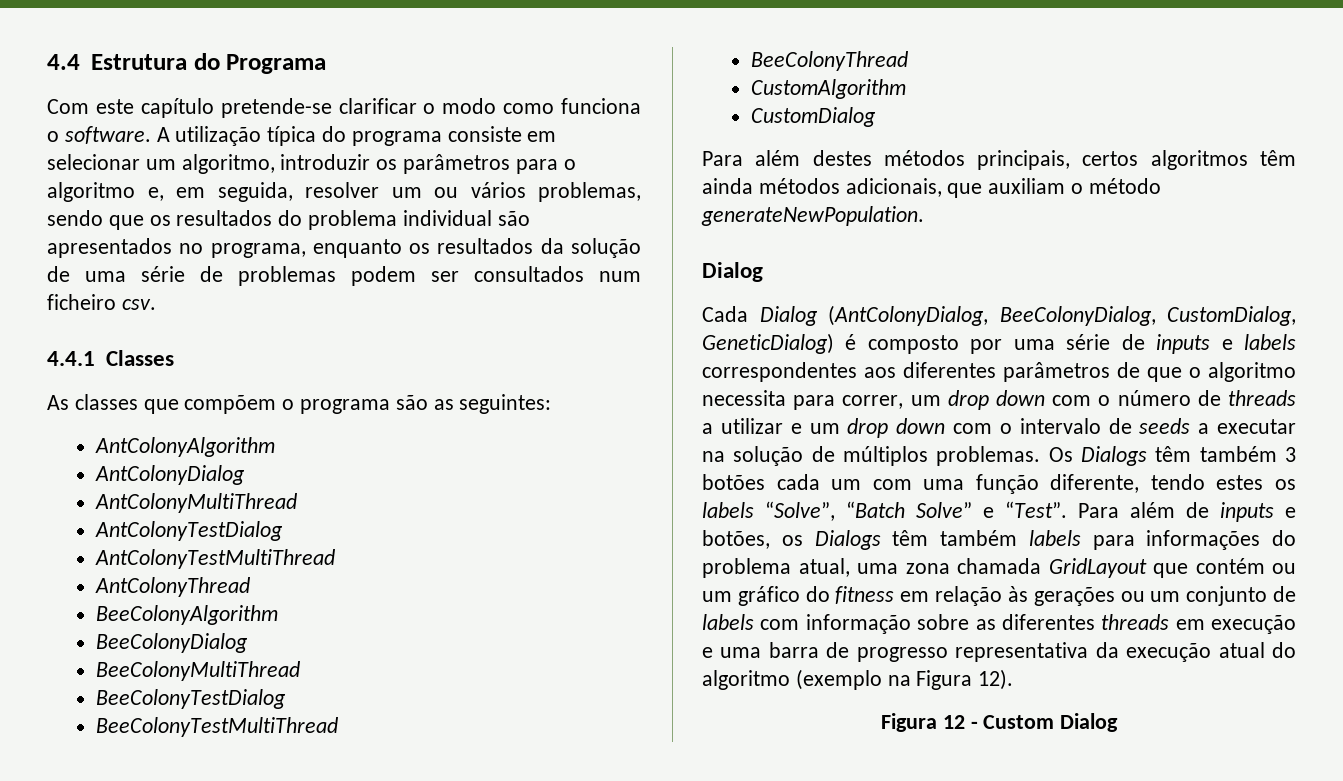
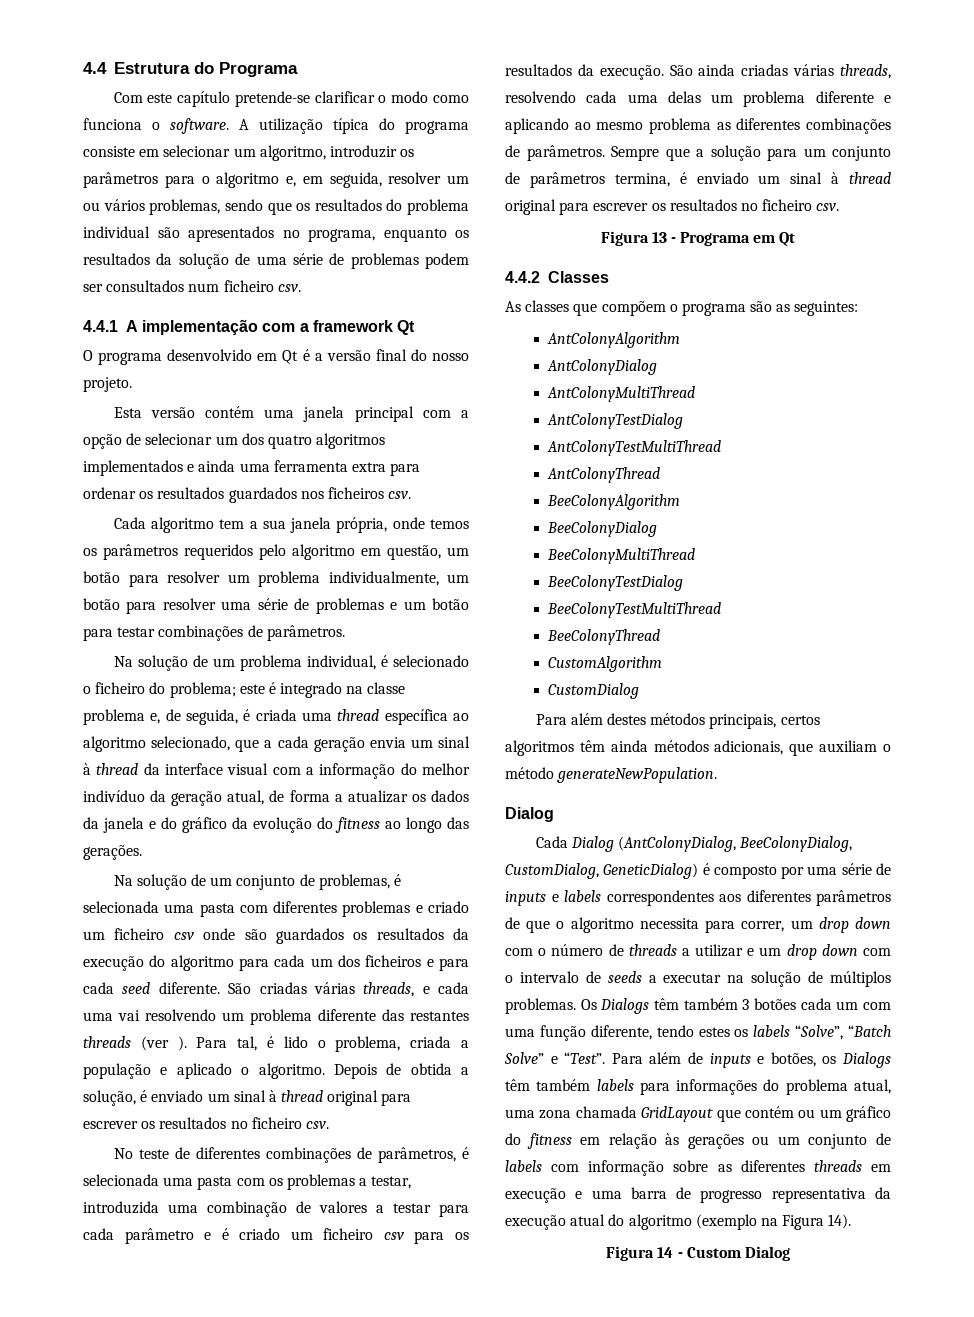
(95, 358) none -> [125,319,416,335] [83,349,469,365] [83,377,132,392] [113,406,470,422] [83,433,386,449] [83,460,421,476] [83,487,412,503] [113,517,469,533] [83,544,469,560] [83,571,469,587] [83,598,470,614] [83,625,345,641] [113,655,469,671] [83,682,406,698] [83,709,469,725] [83,736,470,752] [83,763,470,779] [83,790,469,806] [83,817,469,833] [83,845,142,860] [113,874,401,890] [83,901,469,917] [83,928,469,944] [83,955,469,971] [83,982,469,997] [83,1009,469,1025] [83,1036,470,1052] [83,1063,469,1079] [83,1090,412,1106] [83,1117,329,1129] [113,1147,469,1163] [83,1174,412,1190] [83,1201,469,1217] [83,1228,469,1244] [505,64,891,80] [505,91,891,107] [505,118,891,134] [505,145,891,161] [505,172,891,188] [505,199,840,215] [600,231,796,246] [505,271,540,283] A implementação com a framework Qt // O programa desenvolvido em Qt é a versão final do nosso projeto. // Esta versão contém uma janela principal com a opção de selecionar um dos quatro algoritmos implementados e ainda uma ferramenta extra para ordenar os resultados guardados nos ficheiros csv. // Cada algoritmo tem a sua janela própria, onde temos os parâmetros requeridos pelo algoritmo em questão, um botão para resolver um problema individualmente, um botão para resolver uma série de problemas e um botão para testar combinações de parâmetros. // Na solução de um problema individual, é selecionado o ficheiro do problema; este é integrado na classe problema e, de seguida, é criada uma thread específica ao algoritmo selecionado, que a cada geração envia um sinal à thread da interface visual com a informação do melhor indivíduo da geração atual, de forma a atualizar os dados da janela e do gráfico da evolução do fitness ao longo das gerações. // Na solução de um conjunto de problemas, é selecionada uma pasta com diferentes problemas e criado um ficheiro csv onde são guardados os resultados da execução do algoritmo para cada um dos ficheiros e para cada seed diferente. São criadas várias threads, e cada uma vai resolvendo um problema diferente das restantes threads (ver ). Para tal, é lido o problema, criada a população e aplicado o algoritmo. Depois de obtida a solução, é enviado um sinal à thread original para escrever os resultados no ficheiro csv. // No teste de diferentes combinações de parâmetros, é selecionada uma pasta com os problemas a testar, introduzida uma combinação de valores a testar para cada parâmetro e é criado um ficheiro csv para os resultados da execução. São ainda criadas várias threads, resolvendo cada uma delas um problema diferente e aplicando ao mesmo problema as diferentes combinações de parâmetros. Sempre que a solução para um conjunto de parâmetros termina, é enviado um sinal à thread original para escrever os resultados no ficheiro csv. // Figura 13 - Programa em Qt // 4.4.2
[978,669,1014,690] [880,713,965,732] 12). // Figura 12 -> [828,1214,852,1229] [606,1246,674,1261] 14). // Figura 14

